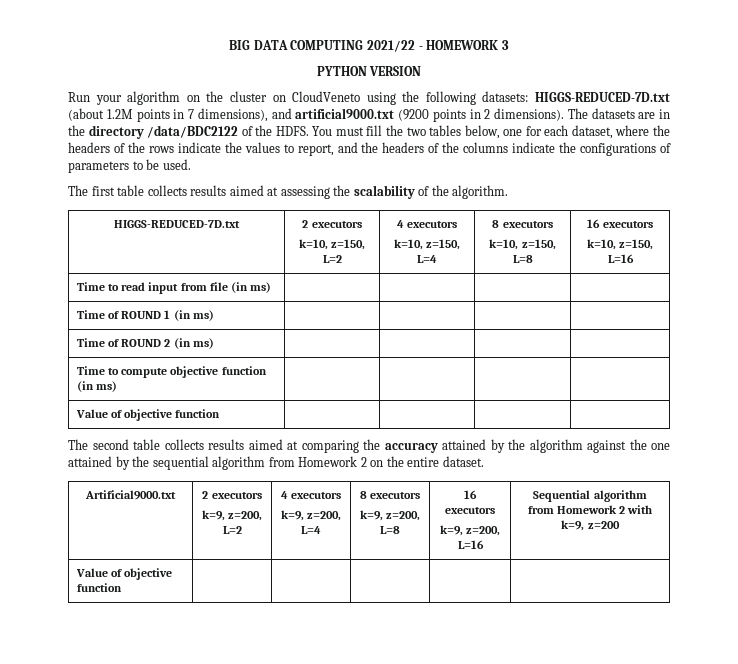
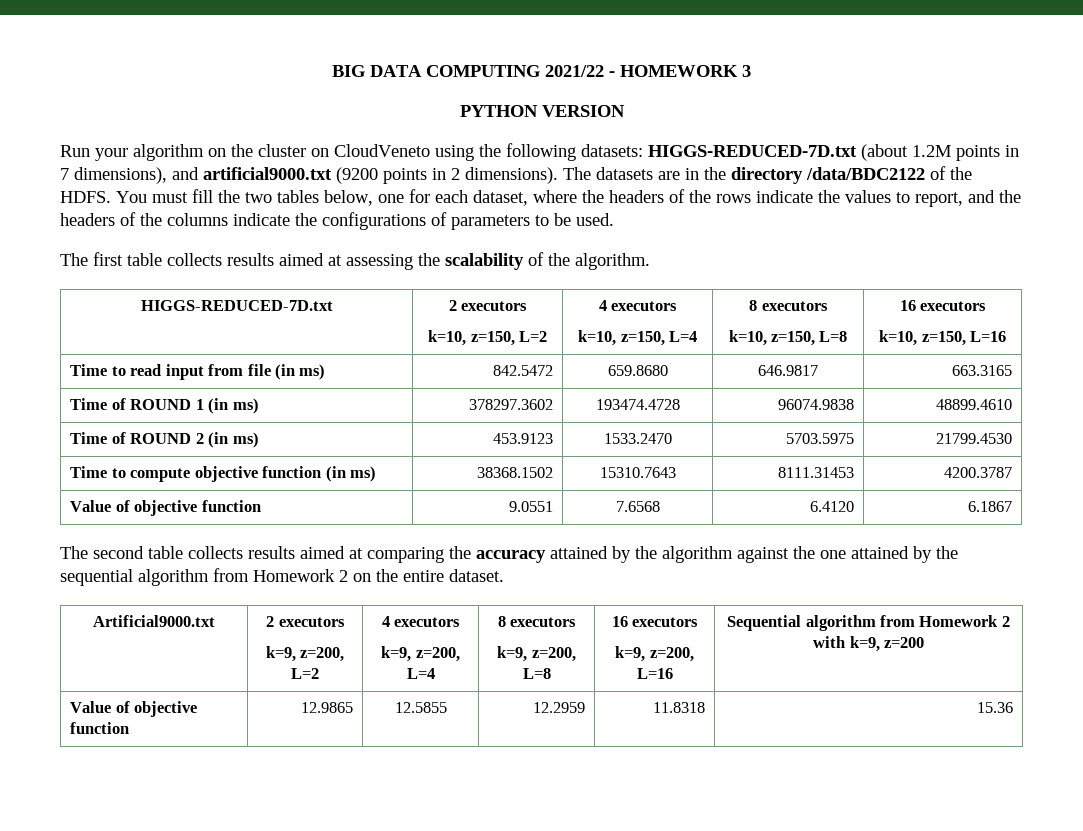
(271, 287) | | | -> [492,365,553,376] [607,365,668,376] [758,365,818,376] [951,365,1012,376] 842.5472 | 659.8680 | 646.9817 | 663.3165
(214, 315) | | | -> [468,399,553,410] [595,399,680,410] [777,399,854,410] [935,399,1012,410] 378297.3602 | 193474.4728 | 96074.9838 | 48899.4610
(214, 343) | | | -> [492,433,553,444] [603,433,672,444] [785,433,854,444] [935,433,1012,444] 453.9123 | 1533.2470 | 5703.5975 | 21799.4530
[76,409,221,421] | | | // Value of objective function | | | | -> [476,467,553,478] [599,467,676,478] [777,467,854,478] [943,467,1012,478] [70,500,261,516] [508,501,553,512] [615,501,660,512] [809,501,854,512] [967,501,1012,512] 38368.1502 | 15310.7643 | 8111.31453 | 4200.3787 // Value of objective function | 9.0551 | 7.6568 | 6.4120 | 6.1867
(123, 587) | | | | -> [300,702,353,713] [394,702,447,713] [532,702,585,713] [652,702,705,713] [976,702,1013,713] 12.9865 | 12.5855 | 12.2959 | 11.8318 | 15.36

